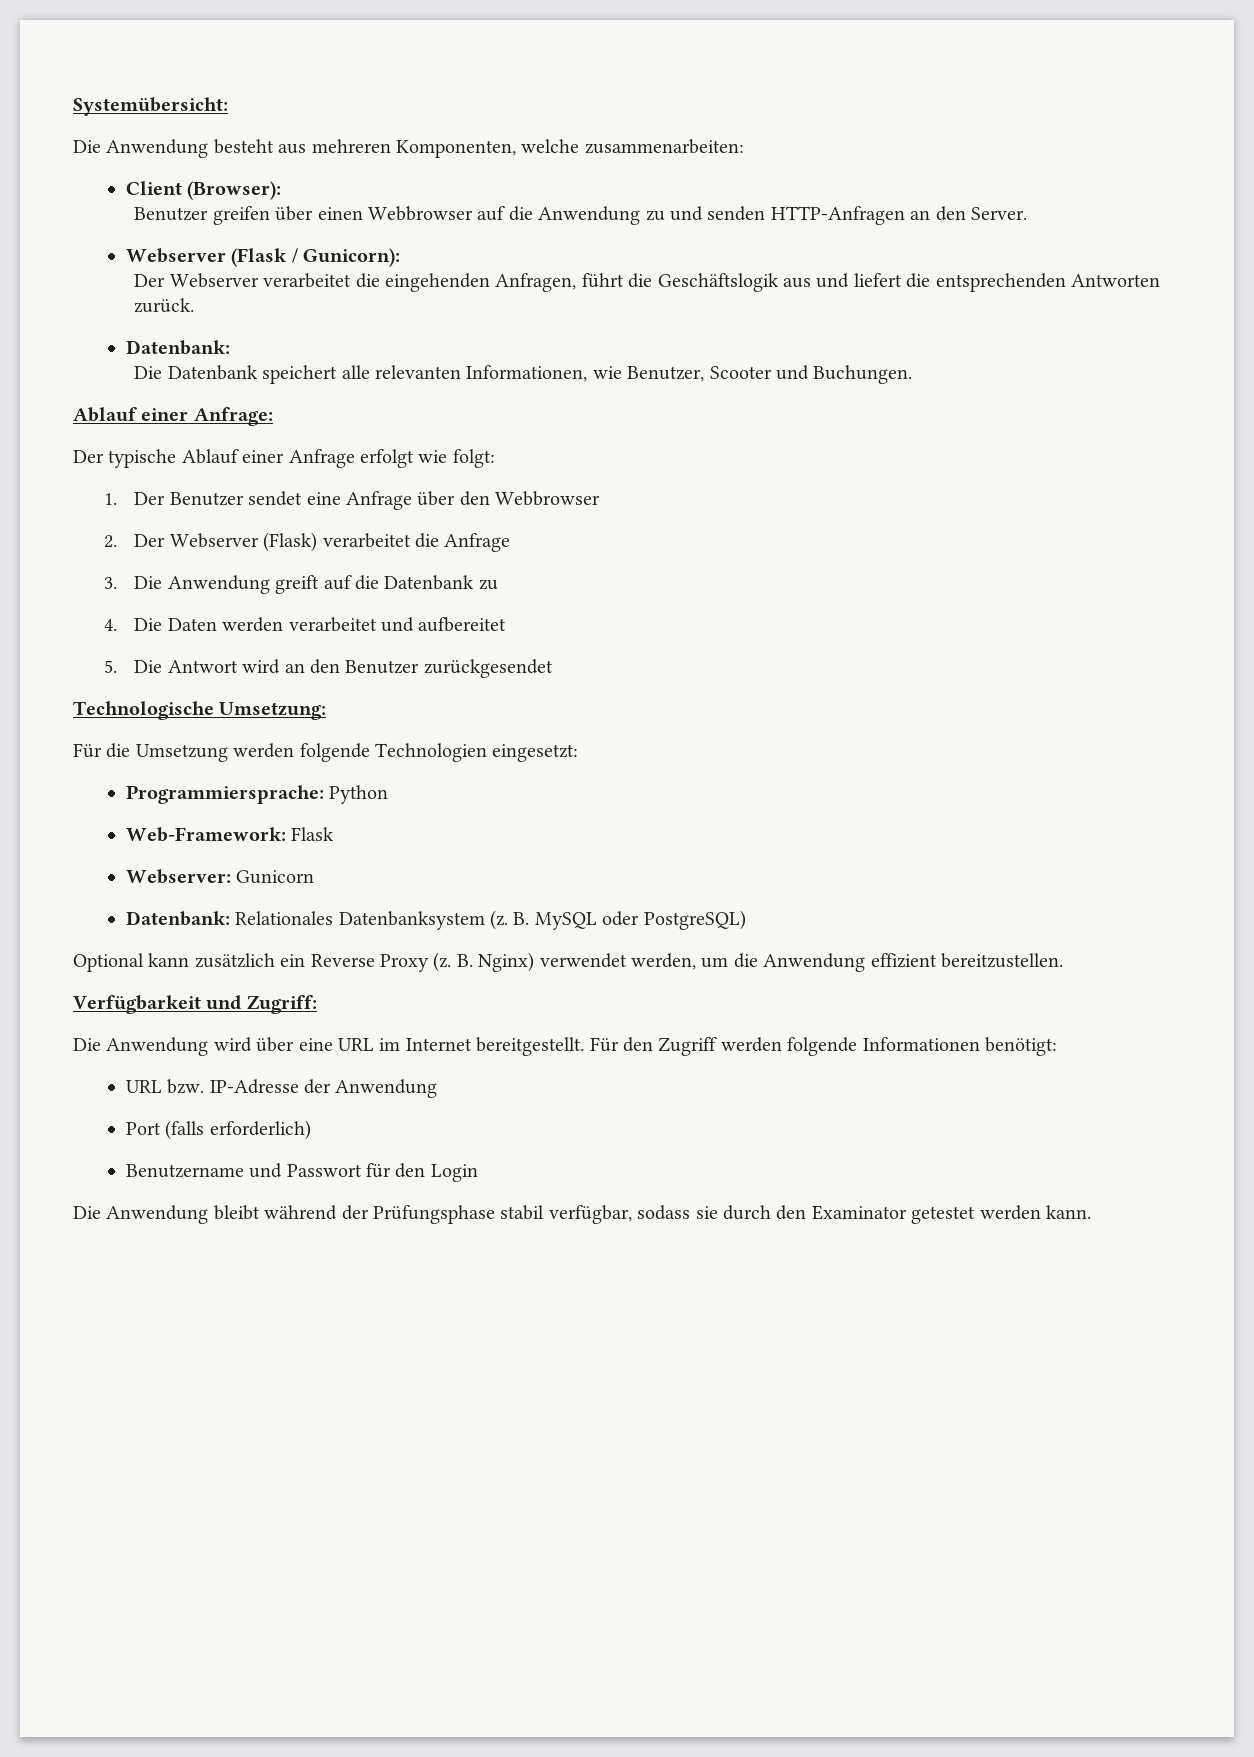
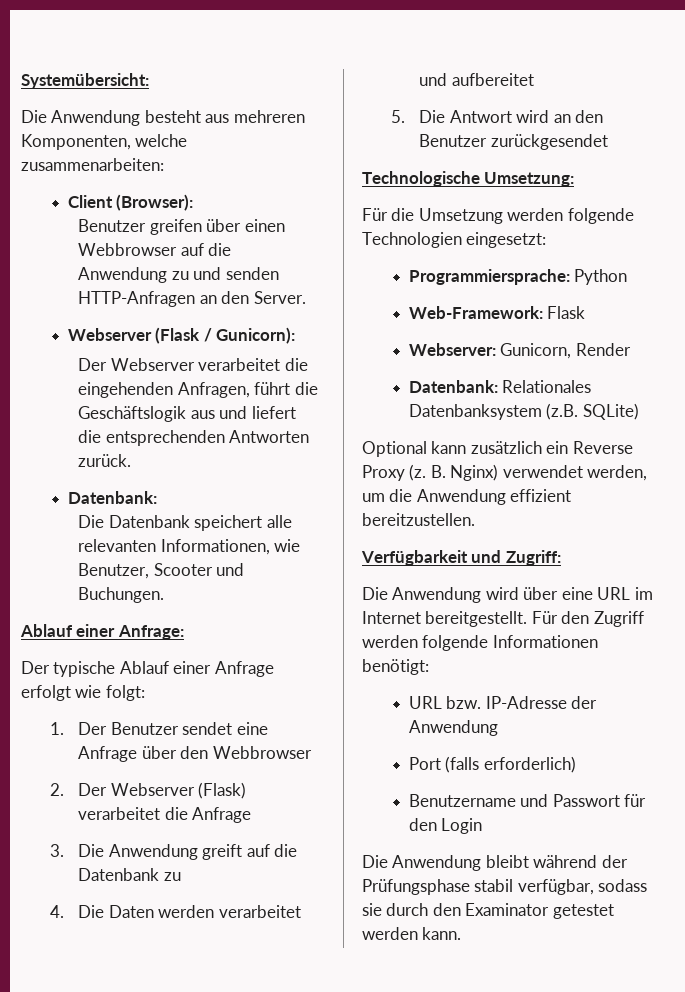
[236,870,315,884] Gunicorn -> [500,343,631,359] Gunicorn, Render
[489,910,746,930] (z. B. MySQL oder PostgreSQL) -> [546,403,639,420] (z.B. SQLite)

